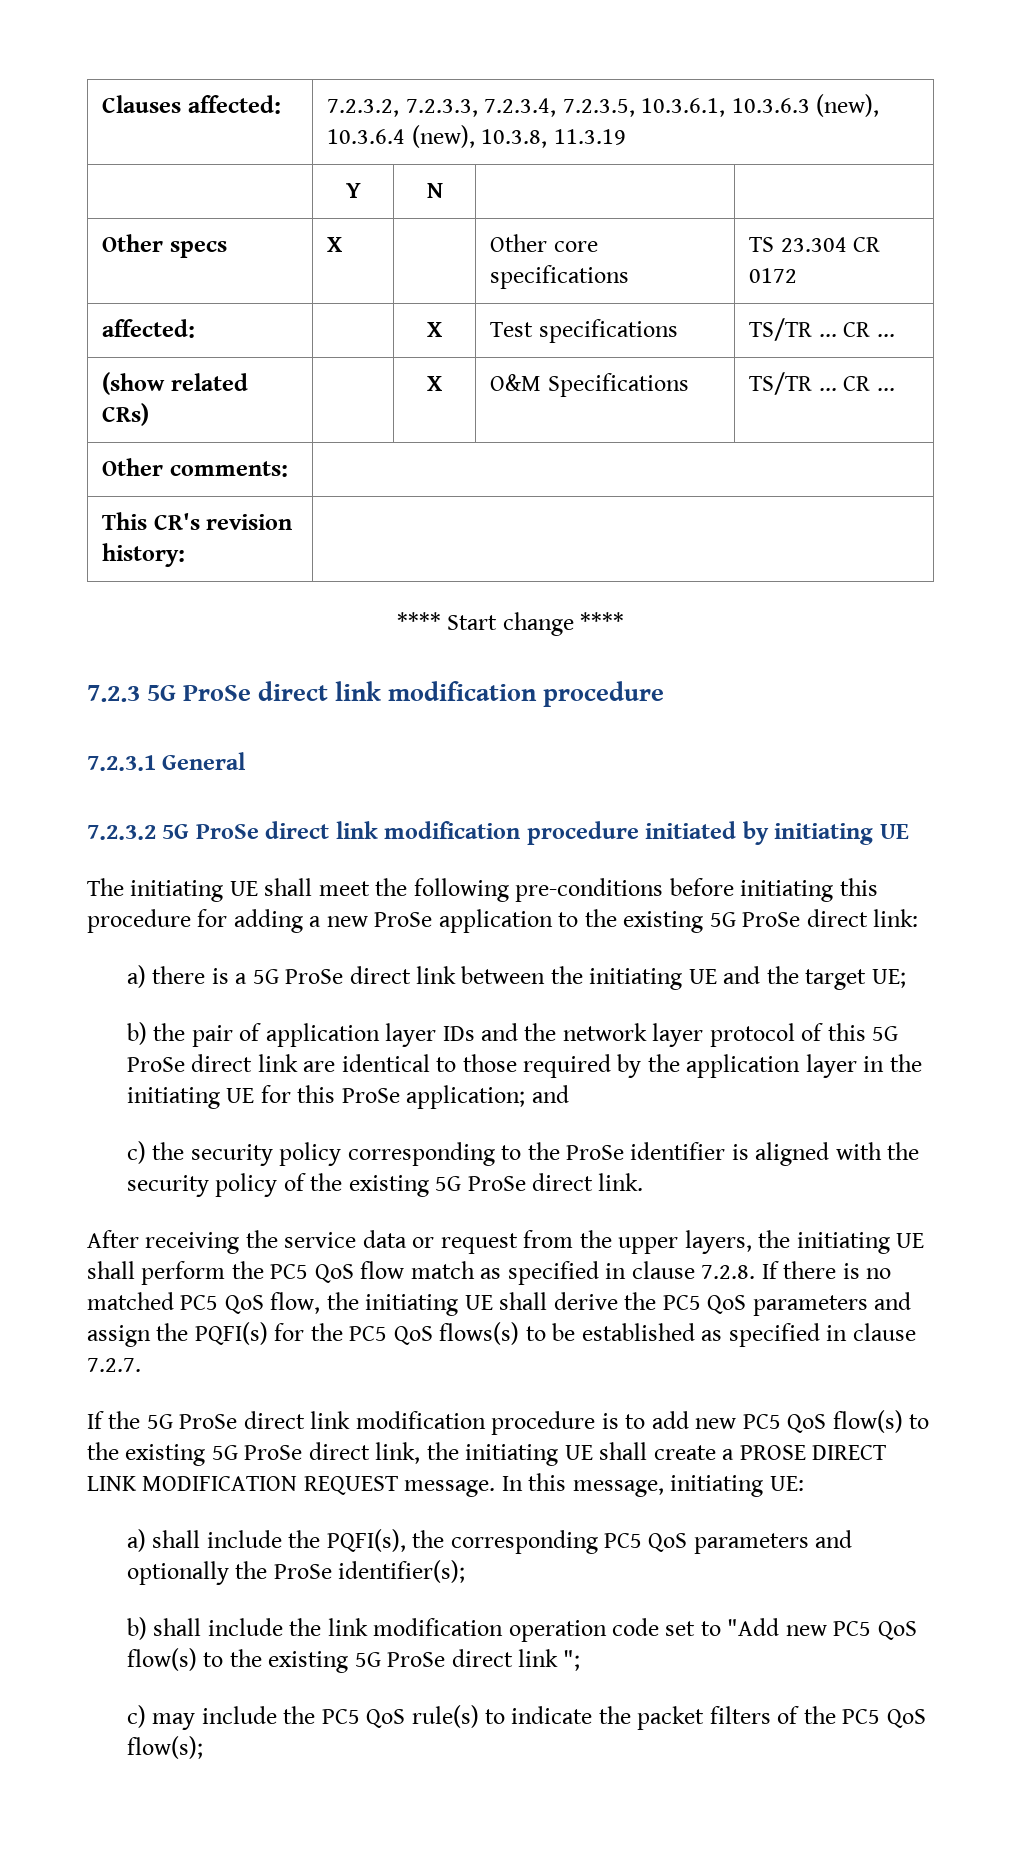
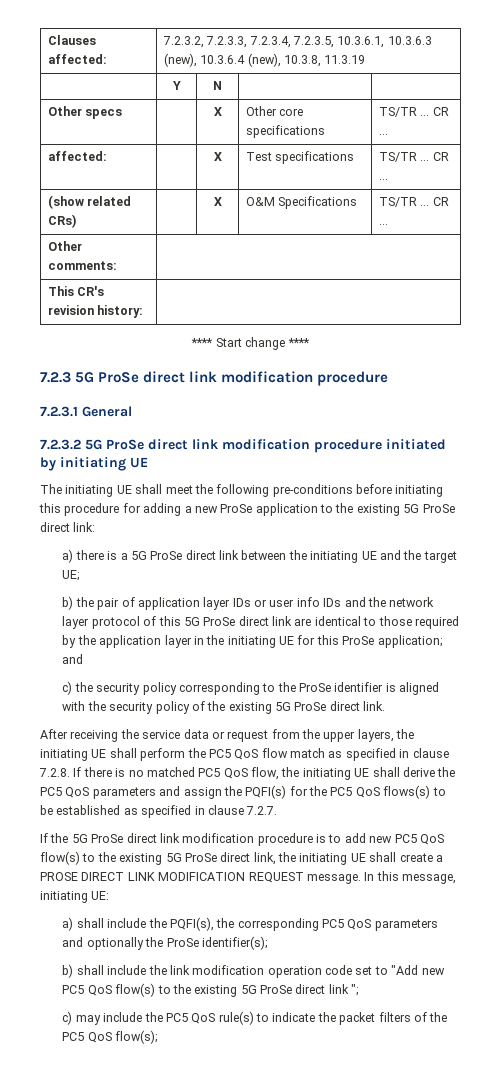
[327,237,343,252] X | | -> [213,107,222,116] | X |
[749,237,881,252] [749,268,798,283] TS 23.304 CR 0172 -> [378,107,449,117] [378,134,388,135] TS/TR ... CR ...
(475, 1033) none -> [254,597,342,607] or user info IDs

